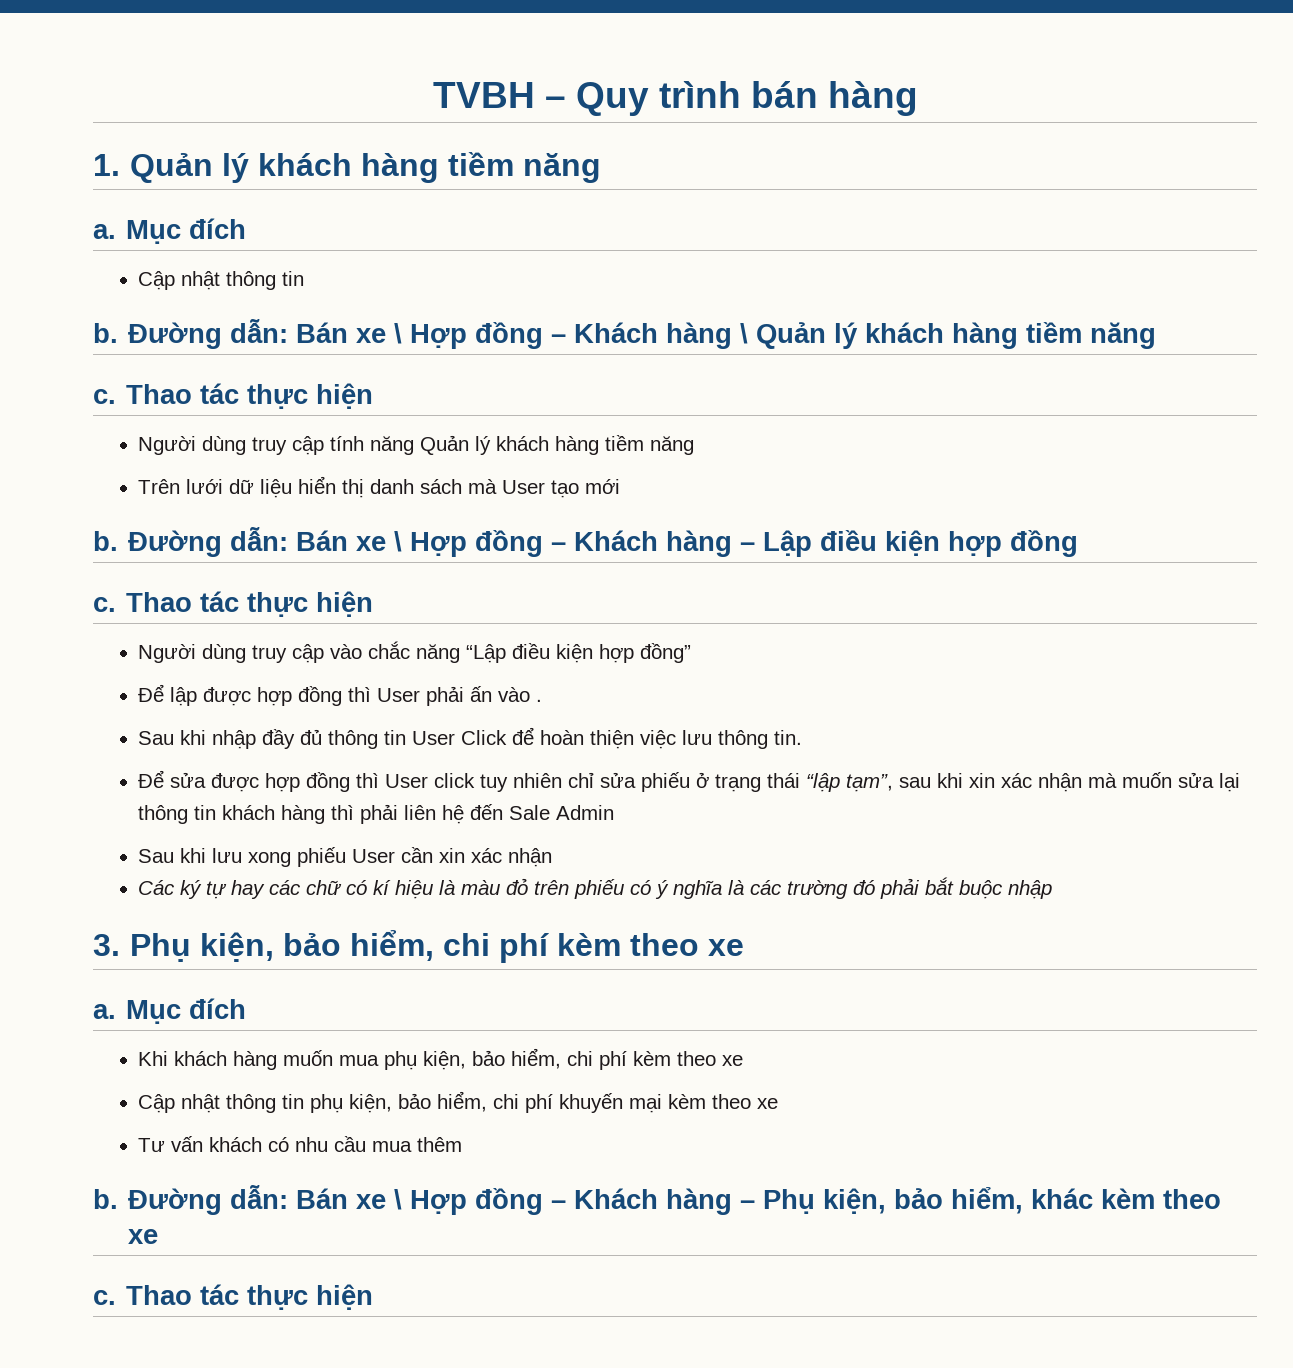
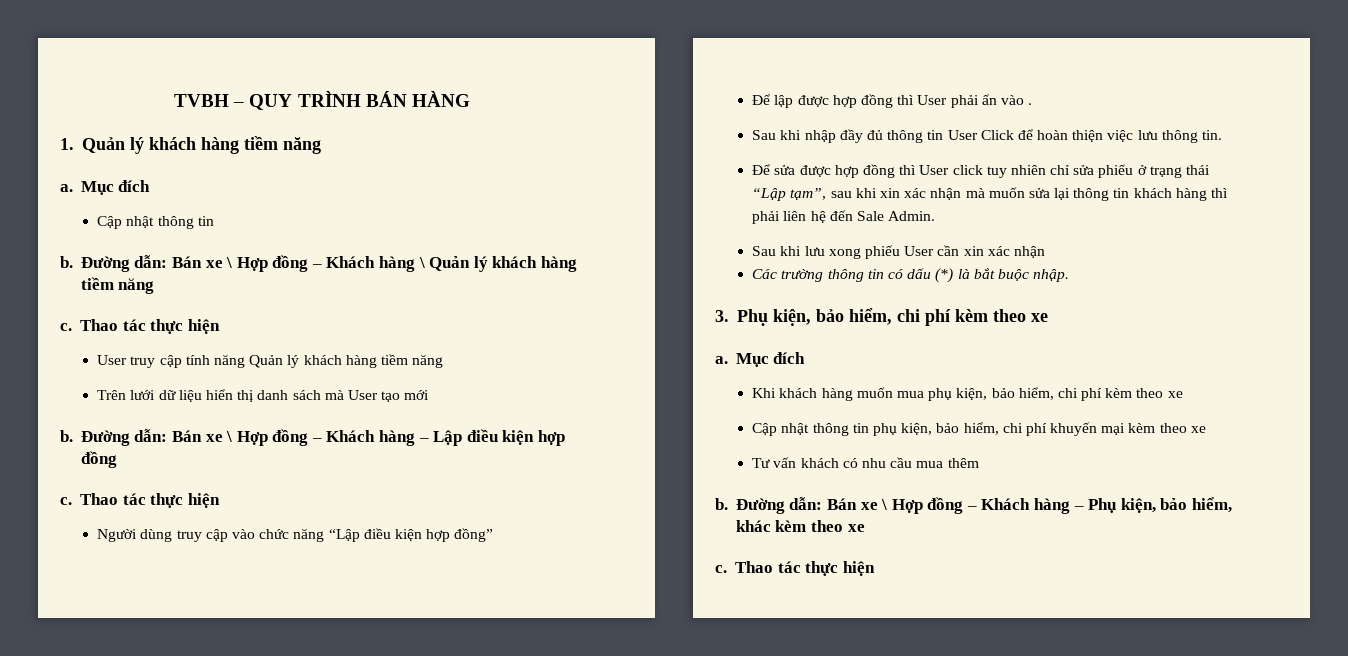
[575,81,918,116] Quy trình bán hàng -> [249,91,470,110] QUY TRÌNH BÁN HÀNG
[138,436,247,455] Người dùng -> [97,355,128,365] User
[368,641,411,659] chắc -> [259,529,290,539] chức
[806,773,841,792] “lập -> [752,188,787,201] “Lập
[556,805,615,820] Admin -> [888,211,936,221] Admin.
[180,878,921,899] ký tự hay các chữ có kí hiệu là màu đỏ trên phiếu có ý nghĩa là các trường đó phải -> [781,268,970,283] trường thông tin có dấu (*) là
[1008,880,1053,899] nhập -> [1033,269,1070,282] nhập.

